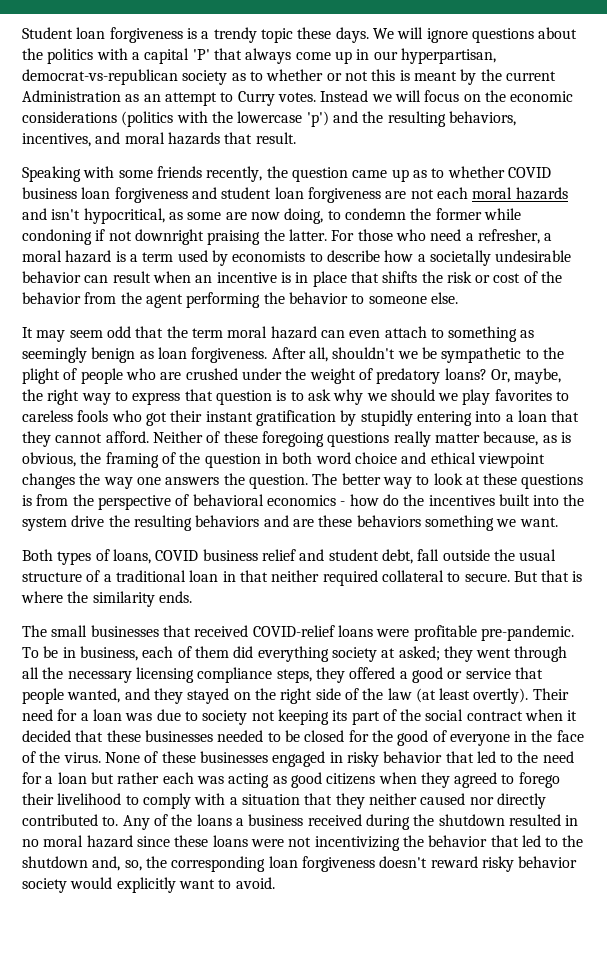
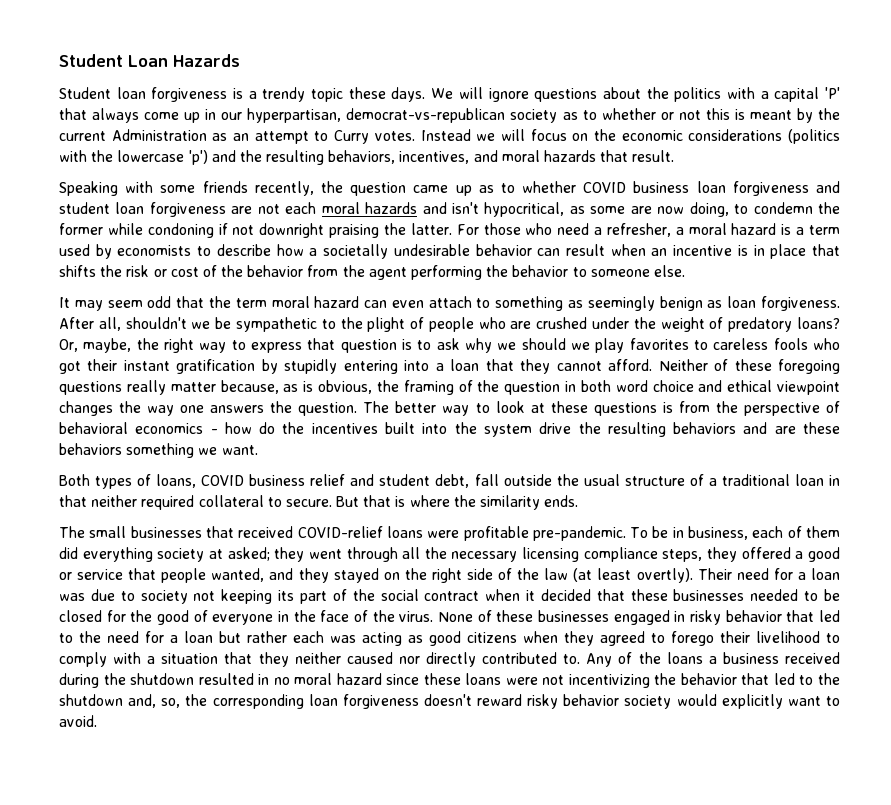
[22,27,73,39] Student -> [59,54,240,67] [59,87,111,99] Student Loan Hazards // Student

